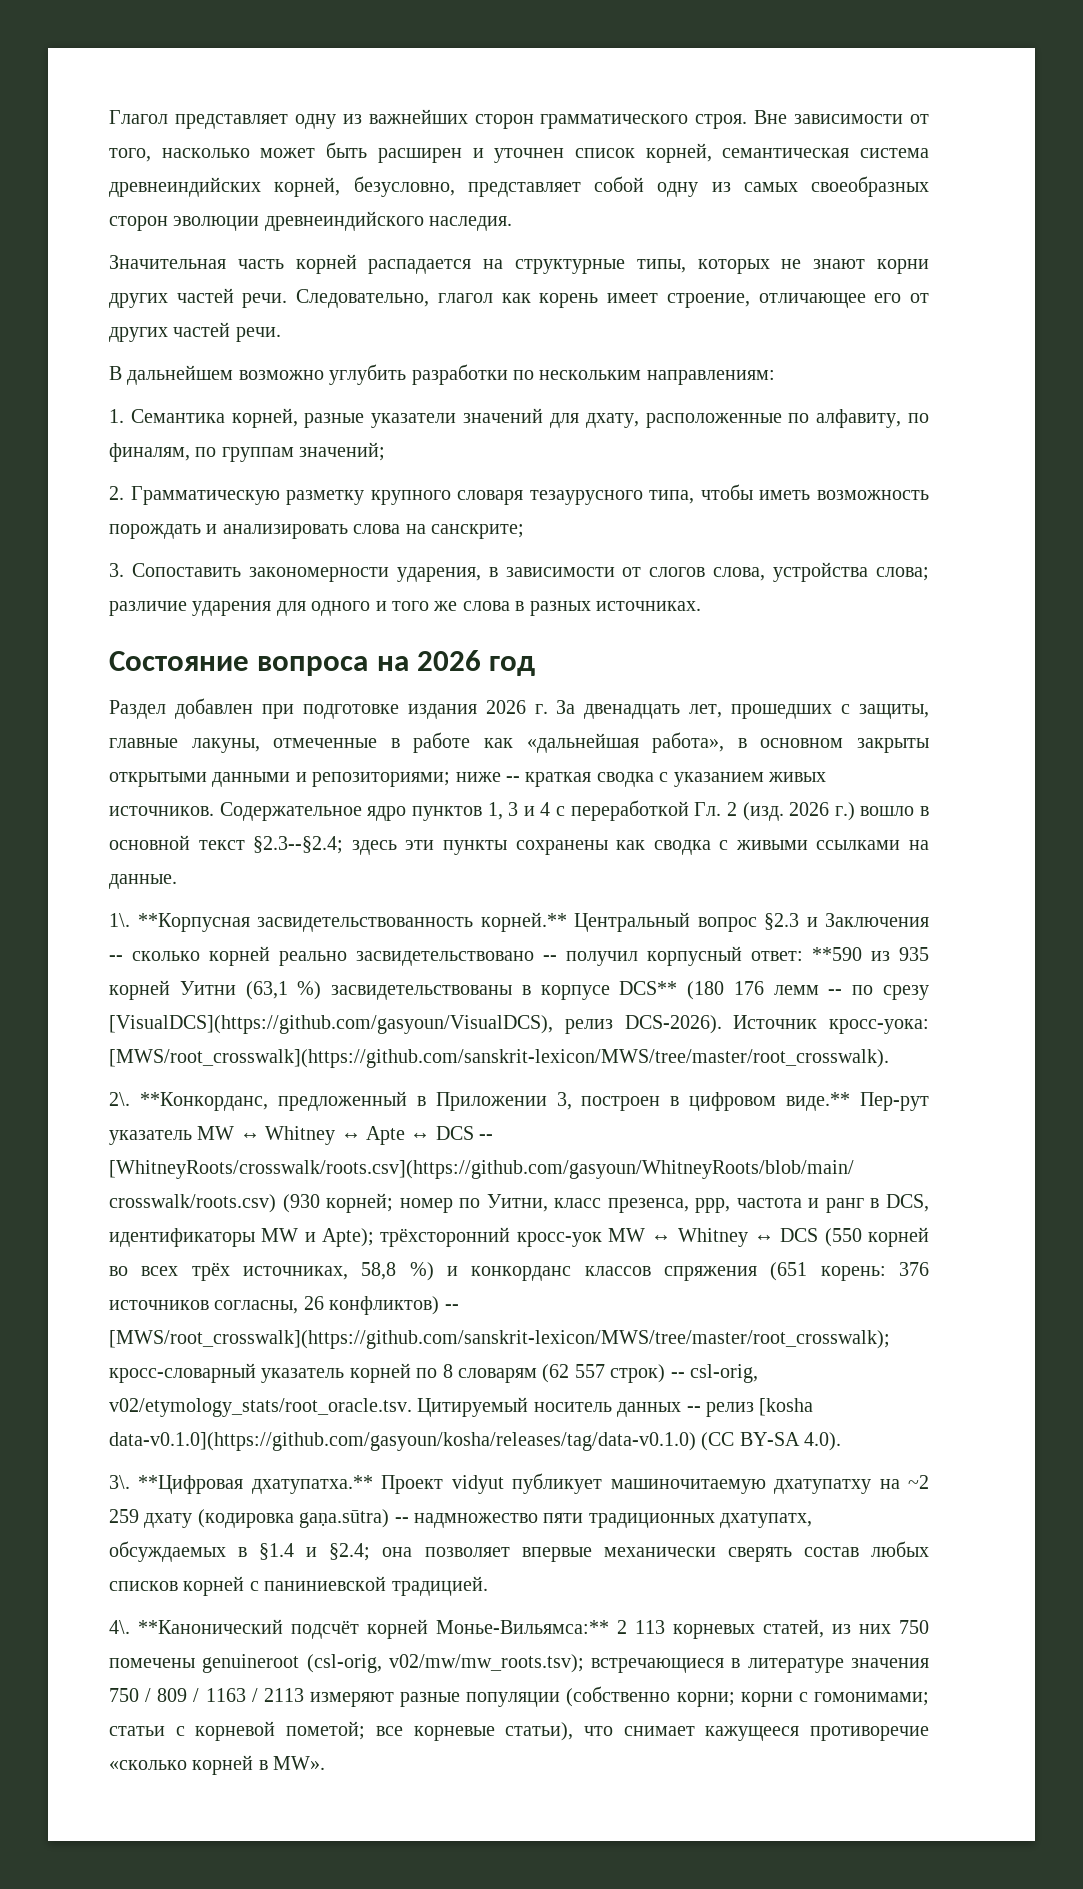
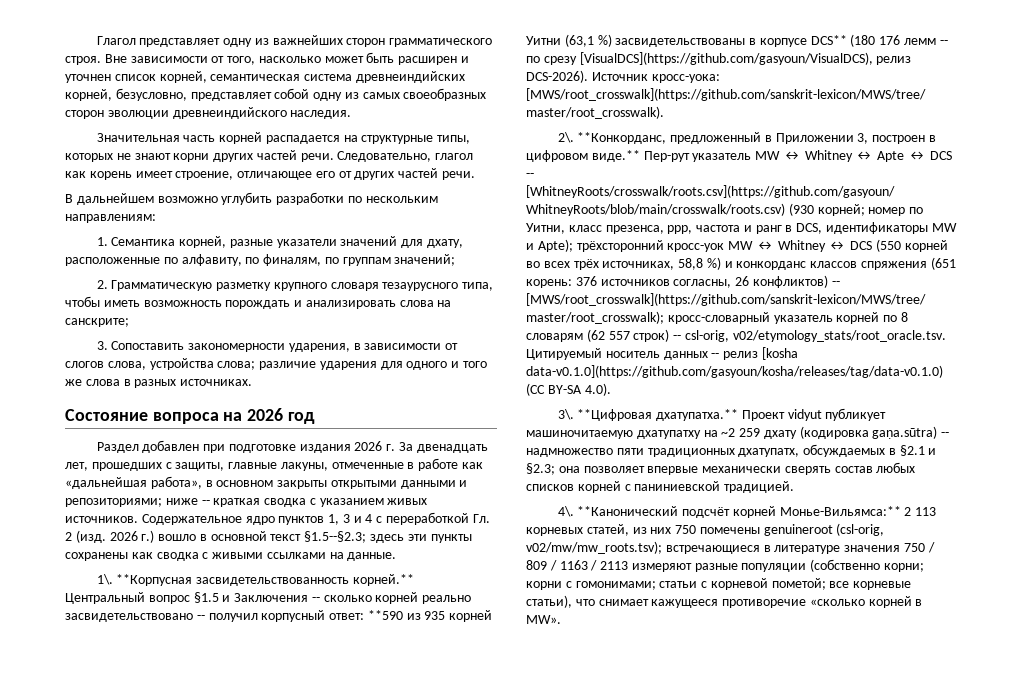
[253,836,344,854] §2.3--§2.4; -> [304,531,367,543] §1.5--§2.3;
[764,913,799,930] §2.3 -> [193,592,219,603] §1.5
[259,1543,371,1561] §1.4 и §2.4; -> [899,445,937,456] [526,463,555,475] §2.1 и §2.3;

